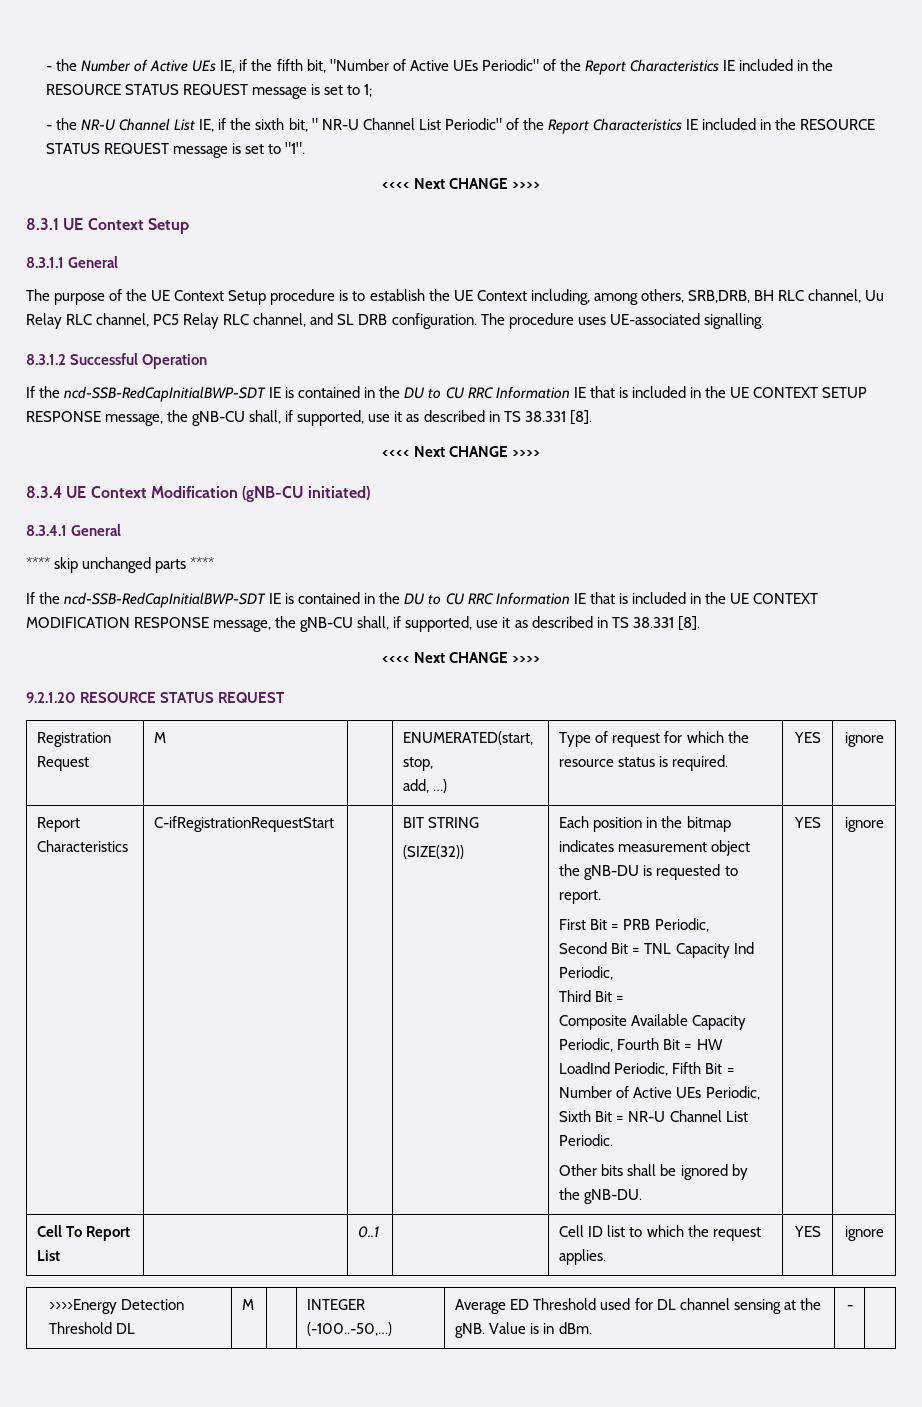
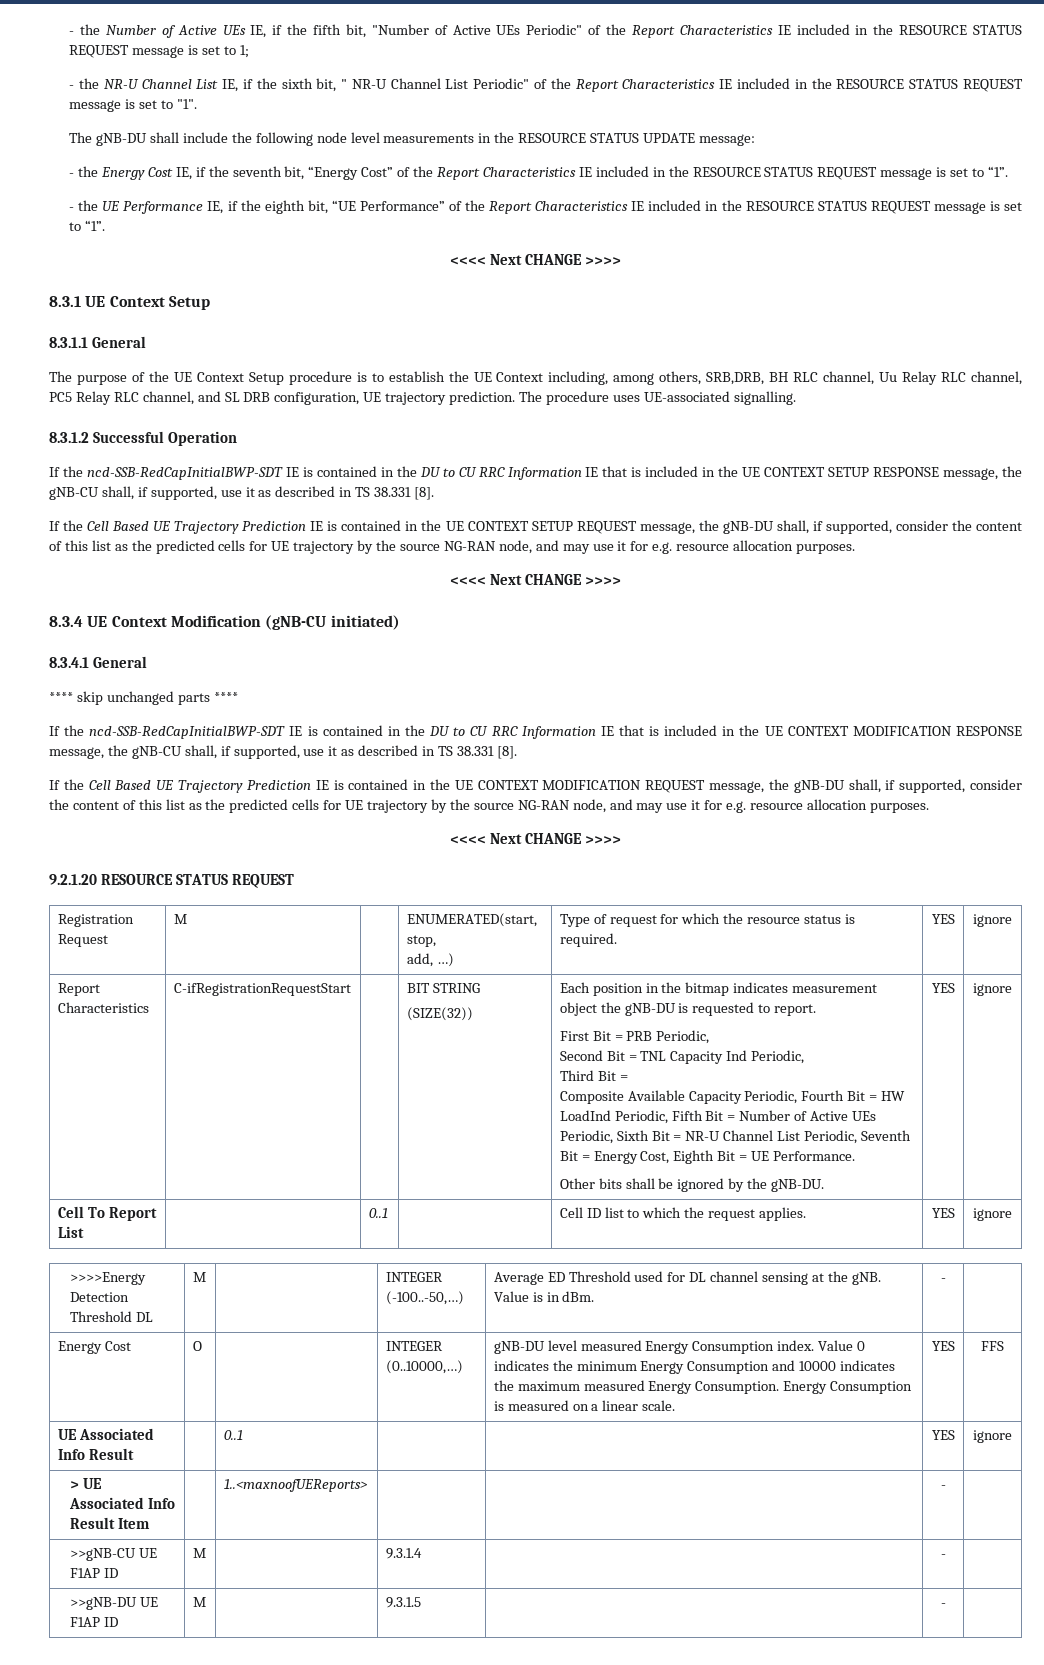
(306, 148) none -> [69,132,755,146] [69,166,1008,180] [69,200,1023,214] [69,220,106,231] // The gNB-DU shall include the following node level measurements in the RESOURCE STATUS UPDATE message: // - the Energy Cost IE, if the seventh bit, “Energy Cost” of the Report Characteristics IE included in the RESOURCE STATUS REQUEST message is set to “1”. // - the UE Performance IE, if the eighth bit, “UE Performance” of the Report Characteristics IE included in the RESOURCE STATUS REQUEST message is set to “1”.
[391,313,477,329] configuration. -> [274,391,516,405] configuration, UE trajectory prediction.
(592, 417) none -> [49,520,1022,534] [49,540,856,554] // If the Cell Based UE Trajectory Prediction IE is contained in the UE CONTEXT SETUP REQUEST message, the gNB-DU shall, if supported, consider the content of this list as the predicted cells for UE trajectory by the source NG-RAN node, and may use it for e.g. resource allocation purposes.
(700, 623) none -> [49,779,1023,793] [49,799,929,813] // If the Cell Based UE Trajectory Prediction IE is contained in the UE CONTEXT MODIFICATION REQUEST message, the gNB-DU shall, if supported, consider the content of this list as the predicted cells for UE trajectory by the source NG-RAN node, and may use it for e.g. resource allocation purposes.
[559,1134,614,1146] Periodic. -> [804,1130,912,1144] [559,1150,856,1164] Periodic, Seventh Bit = Energy Cost, Eighth Bit = UE Performance.
(853, 1307) none -> [57,1341,131,1354] [192,1341,202,1351] [385,1341,443,1351] [385,1360,463,1374] [493,1340,866,1354] [493,1360,896,1374] [493,1380,913,1394] [493,1400,676,1411] [931,1341,955,1351] [981,1341,1004,1351] [57,1428,154,1440] [57,1448,134,1460] [223,1430,243,1440] [931,1430,955,1440] [973,1430,1012,1443] [69,1478,102,1489] [68,1497,175,1509] [69,1517,150,1529] [223,1479,367,1492] [940,1485,946,1489] [69,1548,157,1561] [69,1568,118,1578] [192,1548,206,1558] [385,1548,422,1559] [940,1554,946,1558] [69,1597,158,1610] [69,1617,118,1627] [192,1597,206,1607] [385,1597,421,1608] [940,1603,946,1607] // Energy Cost | O | | INTEGER (0..10000,…) | gNB-DU level measured Energy Consumption index. Value 0 indicates the minimum Energy Consumption and 10000 indicates the maximum measured Energy Consumption. Energy Consumption is measured on a linear scale. | YES | FFS // UE Associated Info Result | | 0..1 | | | YES | ignore // > UE Associated Info Result Item | | 1..<maxnoofUEReports> | | | - | // >>gNB-CU UE F1AP ID | M | | 9.3.1.4 | | - | // >>gNB-DU UE F1AP ID | M | | 9.3.1.5 | | - |

